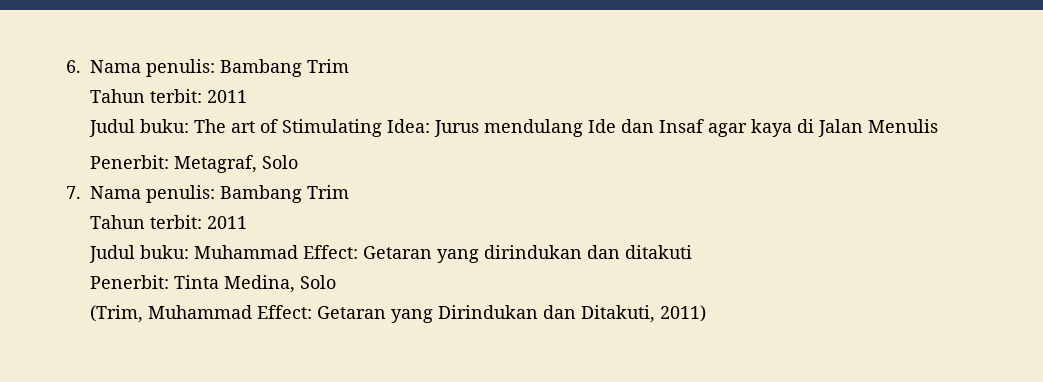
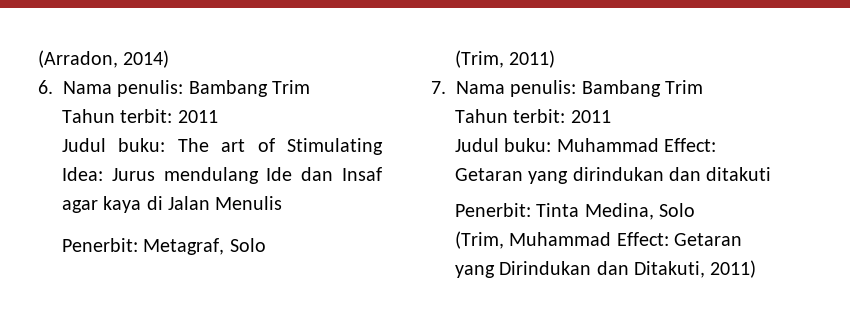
(66, 66) none -> [38,50,170,68] (Arradon, 2014) //
(298, 162) none -> [454,50,556,68] // (Trim, 2011)

